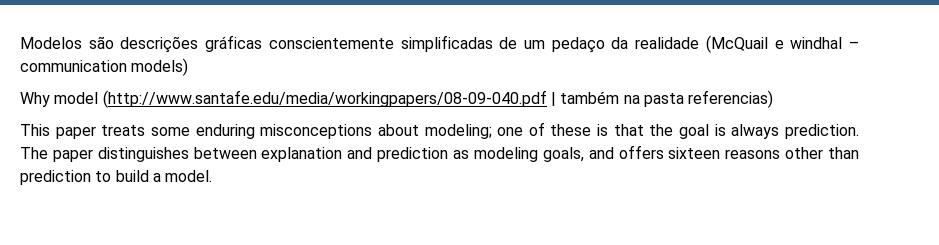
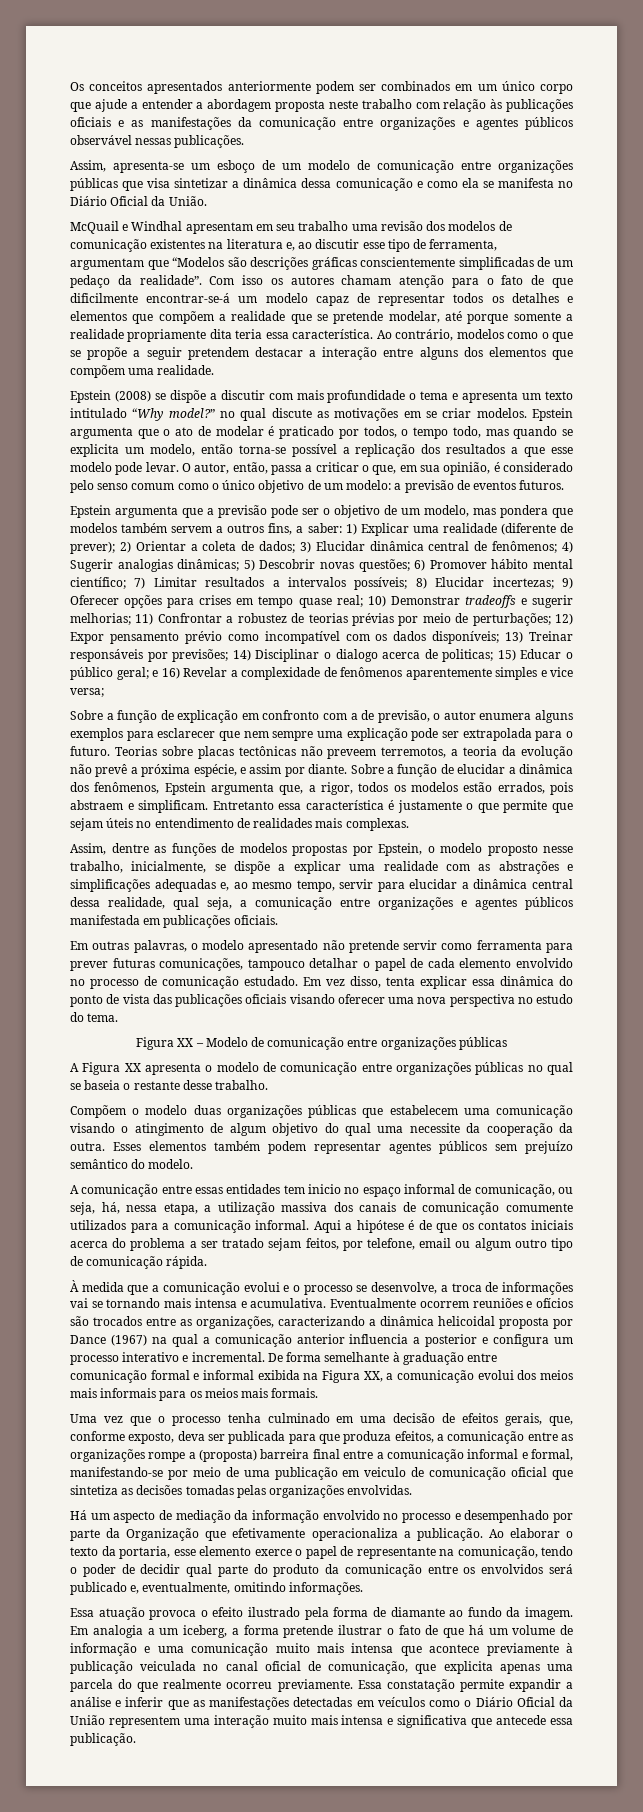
[20,37,82,49] Modelos -> [70,81,573,94] [70,99,573,112] [70,117,573,130] [70,135,245,148] [70,160,573,173] [70,178,574,191] [70,196,207,206] [70,221,512,234] [70,239,498,252] [70,257,225,270] Os conceitos apresentados anteriormente podem ser combinados em um único corpo que ajude a entender a abordagem proposta neste trabalho com relação às publicações oficiais e as manifestações da comunicação entre organizações e agentes públicos observável nessas publicações. // Assim, apresenta-se um esboço de um modelo de comunicação entre organizações públicas que visa sintetizar a dinâmica dessa comunicação e como ela se manifesta no Diário Oficial da União. // McQuail e Windhal apresentam em seu trabalho uma revisão dos modelos de comunicação existentes na literatura e, ao discutir esse tipo de ferramenta, argumentam que “Modelos
[635,35,859,53] [20,58,189,76] [20,90,774,108] [20,122,859,139] [20,145,860,162] [20,170,213,185] realidade (McQuail e windhal – communication models) // Why model (http://www.santafe.edu/media/workingpapers/08-09-040.pdf | também na pasta referencias) // This paper treats some enduring misconceptions about modeling; one of these is that the goal is always prediction. The paper distinguishes between explanation and prediction as modeling goals, and offers sixteen reasons other than prediction to build a model. -> [139,275,573,288] [70,293,573,306] [70,311,573,324] [70,329,573,342] [70,347,573,360] [70,365,215,378] [70,390,573,403] [70,408,573,421] [70,426,574,439] [70,444,574,457] [70,462,573,475] [70,480,565,493] [70,505,573,518] [70,523,573,536] [70,541,573,554] [70,559,574,572] [70,577,573,590] [70,595,573,608] [70,613,574,626] [70,631,573,644] [70,649,573,662] [70,667,573,680] [70,688,104,697] [70,710,573,723] [70,728,573,741] [70,746,574,759] [70,764,573,777] [70,782,573,795] [70,800,574,813] [70,818,409,831] [70,843,573,856] [70,861,574,874] [70,879,574,892] [70,897,573,910] [70,915,278,928] [70,940,573,953] [70,958,574,971] [70,976,573,989] [70,994,573,1007] [70,1012,119,1022] [136,1037,507,1050] [70,1062,573,1075] [70,1080,269,1090] [70,1105,573,1118] [70,1123,574,1136] [70,1141,573,1154] [70,1159,194,1169] [70,1184,573,1197] [70,1202,574,1215] [70,1220,574,1233] [70,1238,573,1251] [70,1256,208,1269] [70,1280,573,1295] [70,1298,574,1308] [70,1316,573,1329] [70,1334,574,1347] [70,1352,498,1365] [70,1370,574,1383] [70,1388,319,1401] [70,1413,573,1426] [70,1431,573,1444] [70,1449,574,1462] [70,1467,574,1480] [70,1485,413,1498] [70,1510,573,1523] [70,1528,574,1541] [70,1546,573,1559] [70,1564,573,1577] [70,1582,363,1595] [70,1607,574,1620] [70,1625,573,1638] [70,1643,573,1656] [70,1661,573,1674] [70,1679,574,1692] [70,1697,573,1710] [70,1715,574,1728] [70,1733,136,1746] realidade”. Com isso os autores chamam atenção para o fato de que dificilmente encontrar-se-á um modelo capaz de representar todos os detalhes e elementos que compõem a realidade que se pretende modelar, até porque somente a realidade propriamente dita teria essa característica. Ao contrário, modelos como o que se propõe a seguir pretendem destacar a interação entre alguns dos elementos que compõem uma realidade. // Epstein (2008) se dispõe a discutir com mais profundidade o tema e apresenta um texto intitulado “Why model?” no qual discute as motivações em se criar modelos. Epstein argumenta que o ato de modelar é praticado por todos, o tempo todo, mas quando se explicita um modelo, então torna-se possível a replicação dos resultados a que esse modelo pode levar. O autor, então, passa a criticar o que, em sua opinião, é considerado pelo senso comum como o único objetivo de um modelo: a previsão de eventos futuros. // Epstein argumenta que a previsão pode ser o objetivo de um modelo, mas pondera que modelos também servem a outros fins, a saber: 1) Explicar uma realidade (diferente de prever); 2) Orientar a coleta de dados; 3) Elucidar dinâmica central de fenômenos; 4) Sugerir analogias dinâmicas; 5) Descobrir novas questões; 6) Promover hábito mental científico; 7) Limitar resultados a intervalos possíveis; 8) Elucidar incertezas; 9) Oferecer opções para crises em tempo quase real; 10) Demonstrar tradeoffs e sugerir melhorias; 11) Confrontar a robustez de teorias prévias por meio de perturbações; 12) Expor pensamento prévio como incompatível com os dados disponíveis; 13) Treinar responsáveis por previsões; 14) Disciplinar o dialogo acerca de politicas; 15) Educar o público geral; e 16) Revelar a complexidade de fenômenos aparentemente simples e vice versa; // Sobre a função de explicação em confronto com a de previsão, o autor enumera alguns exemplos para esclarecer que nem sempre uma explicação pode ser extrapolada para o futuro. Teorias sobre placas tectônicas não preveem terremotos, a teoria da evolução não prevê a próxima espécie, e assim por diante. Sobre a função de elucidar a dinâmica dos fenômenos, Epstein argumenta que, a rigor, todos os modelos estão errados, pois abstraem e simplificam. Entretanto essa característica é justamente o que permite que sejam úteis no entendimento de realidades mais complexas. // Assim, dentre as funções de modelos propostas por Epstein, o modelo proposto nesse trabalho, inicialmente, se dispõe a explicar uma realidade com as abstrações e simplificações adequadas e, ao mesmo tempo, servir para elucidar a dinâmica central dessa realidade, qual seja, a comunicação entre organizações e agentes públicos manifestada em publicações oficiais. // Em outras palavras, o modelo apresentado não pretende servir como ferramenta para prever futuras comunicações, tampouco detalhar o papel de cada elemento envolvido no processo de comunicação estudado. Em vez disso, tenta explicar essa dinâmica do ponto de vista das publicações oficiais visando oferecer uma nova perspectiva no estudo do tema. // Figura XX – Modelo de comunicação entre organizações públicas // A Figura XX apresenta o modelo de comunicação entre organizações públicas no qual se baseia o restante desse trabalho. // Compõem o modelo duas organizações públicas que estabelecem uma comunicação visando o atingimento de algum objetivo do qual uma necessite da cooperação da outra. Esses elementos também podem representar agentes públicos sem prejuízo semântico do modelo. // A comunicação entre essas entidades tem inicio no espaço informal de comunicação, ou seja, há, nessa etapa, a utilização massiva dos canais de comunicação comumente utilizados para a comunicação informal. Aqui a hipótese é de que os contatos iniciais acerca do problema a ser tratado sejam feitos, por telefone, email ou algum outro tipo de comunicação rápida. // À medida que a comunicação evolui e o processo se desenvolve, a troca de informações vai se tornando mais intensa e acumulativa. Eventualmente ocorrem reuniões e ofícios são trocados entre as organizações, caracterizando a dinâmica helicoidal proposta por Dance (1967) na qual a comunicação anterior influencia a posterior e configura um processo interativo e incremental. De forma semelhante à graduação entre comunicação formal e informal exibida na Figura XX, a comunicação evolui dos meios mais informais para os meios mais formais. // Uma vez que o processo tenha culminado em uma decisão de efeitos gerais, que, conforme exposto, deva ser publicada para que produza efeitos, a comunicação entre as organizações rompe a (proposta) barreira final entre a comunicação informal e formal, manifestando-se por meio de uma publicação em veiculo de comunicação oficial que sintetiza as decisões tomadas pelas organizações envolvidas. // Há um aspecto de mediação da informação envolvido no processo e desempenhado por parte da Organização que efetivamente operacionaliza a publicação. Ao elaborar o texto da portaria, esse elemento exerce o papel de representante na comunicação, tendo o poder de decidir qual parte do produto da comunicação entre os envolvidos será publicado e, eventualmente, omitindo informações. // Essa atuação provoca o efeito ilustrado pela forma de diamante ao fundo da imagem. Em analogia a um iceberg, a forma pretende ilustrar o fato de que há um volume de informação e uma comunicação muito mais intensa que acontece previamente à publicação veiculada no canal oficial de comunicação, que explicita apenas uma parcela do que realmente ocorreu previamente. Essa constatação permite expandir a análise e inferir que as manifestações detectadas em veículos como o Diário Oficial da União representem uma interação muito mais intensa e significativa que antecede essa publicação.

